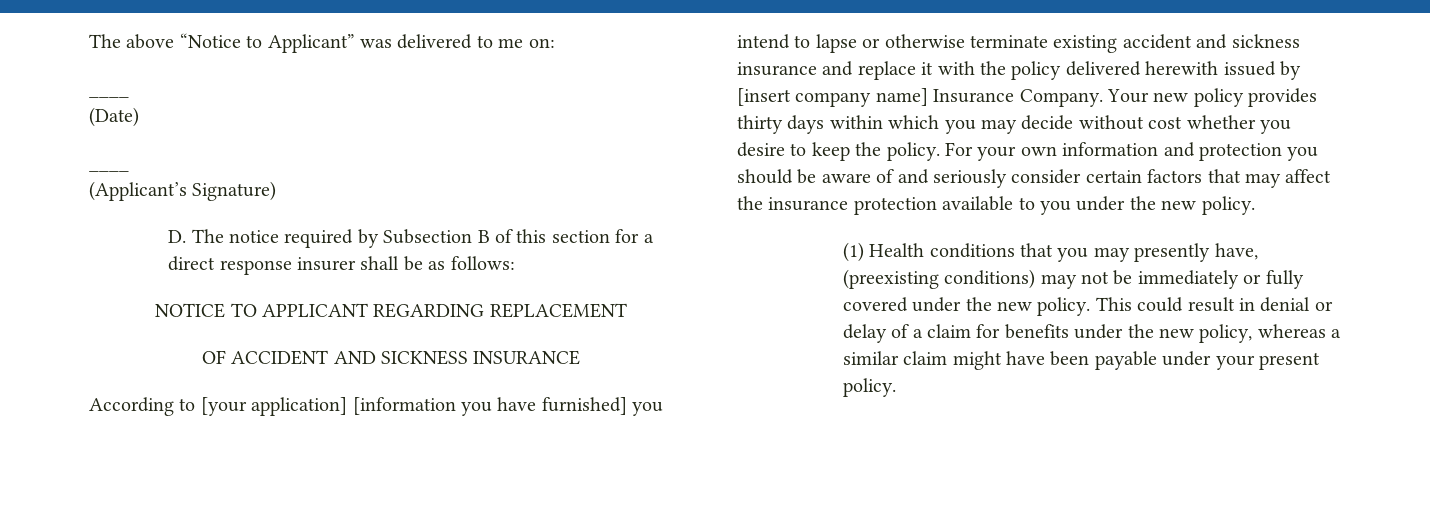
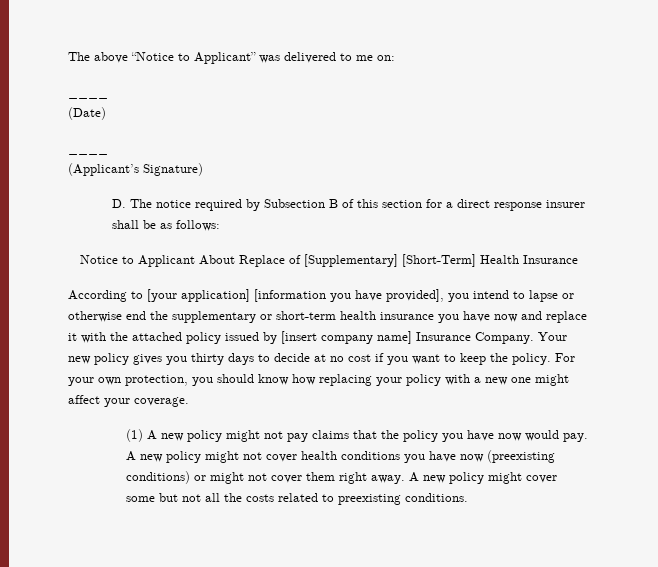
[155,303,627,318] [201,350,581,365] NOTICE TO APPLICANT REGARDING REPLACEMENT // OF ACCIDENT AND SICKNESS INSURANCE -> [80,254,578,267] Notice to Applicant About Replace of [Supplementary] [Short-Term] Health Insurance
[541,397,627,415] furnished] -> [386,289,444,302] provided],
[970,34,1300,53] [737,62,817,76] terminate existing accident and sickness insurance -> [126,311,518,323] end the supplementary or short-term health insurance you have now
[1011,61,1219,80] policy delivered herewith -> [132,332,221,344] attached policy
[1248,88,1318,107] [737,115,1291,134] [737,142,785,157] provides thirty days within which you may decide without cost whether you desire -> [133,353,440,365] gives you thirty days to decide at no cost if you want
[1062,142,1319,161] [737,169,1332,188] [737,196,1255,215] [842,242,1258,262] [842,269,1304,289] [842,297,1333,316] [842,324,1342,343] [842,351,1320,370] [842,378,896,397] information and protection you should be aware of and seriously consider certain factors that may affect the insurance protection available to you under the new policy. // (1) Health conditions that you may presently have, (preexisting conditions) may not be immediately or fully covered under the new policy. This could result in denial or delay of a claim for benefits under the new policy, whereas a similar claim might have been payable under your present policy. -> [125,374,569,386] [68,395,189,407] [126,429,589,442] [126,450,556,463] [126,471,558,484] [126,493,469,505] protection, you should know how replacing your policy with a new one might affect your coverage. // (1) A new policy might not pay claims that the policy you have now would pay. A new policy might not cover health conditions you have now (preexisting conditions) or might not cover them right away. A new policy might cover some but not all the costs related to preexisting conditions.

